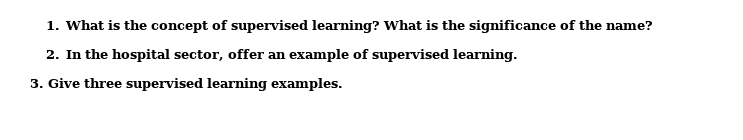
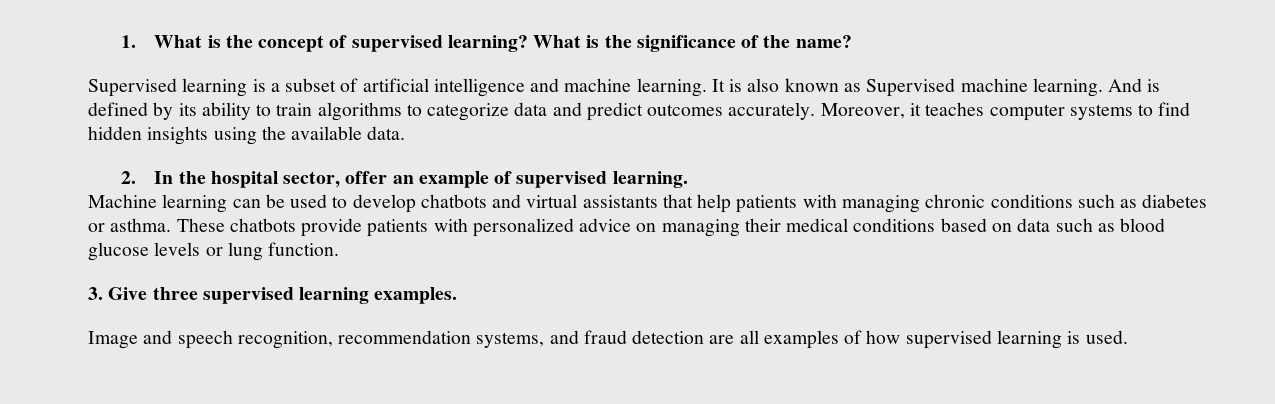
(654, 25) none -> [88,78,1161,97] [88,102,1191,121] [88,126,406,145] // Supervised learning is a subset of artificial intelligence and machine learning. It is also known as Supervised machine learning. And is defined by its ability to train algorithms to categorize data and predict outcomes accurately. Moreover, it teaches computer systems to find hidden insights using the available data.
(519, 55) none -> [88,194,1208,213] [88,218,1166,237] [88,242,340,261] // Machine learning can be used to develop chatbots and virtual assistants that help patients with managing chronic conditions such as diabetes or asthma. These chatbots provide patients with personalized advice on managing their medical conditions based on data such as blood glucose levels or lung function.
(343, 84) none -> [88,330,1128,349] // Image and speech recognition, recommendation systems, and fraud detection are all examples of how supervised learning is used.

